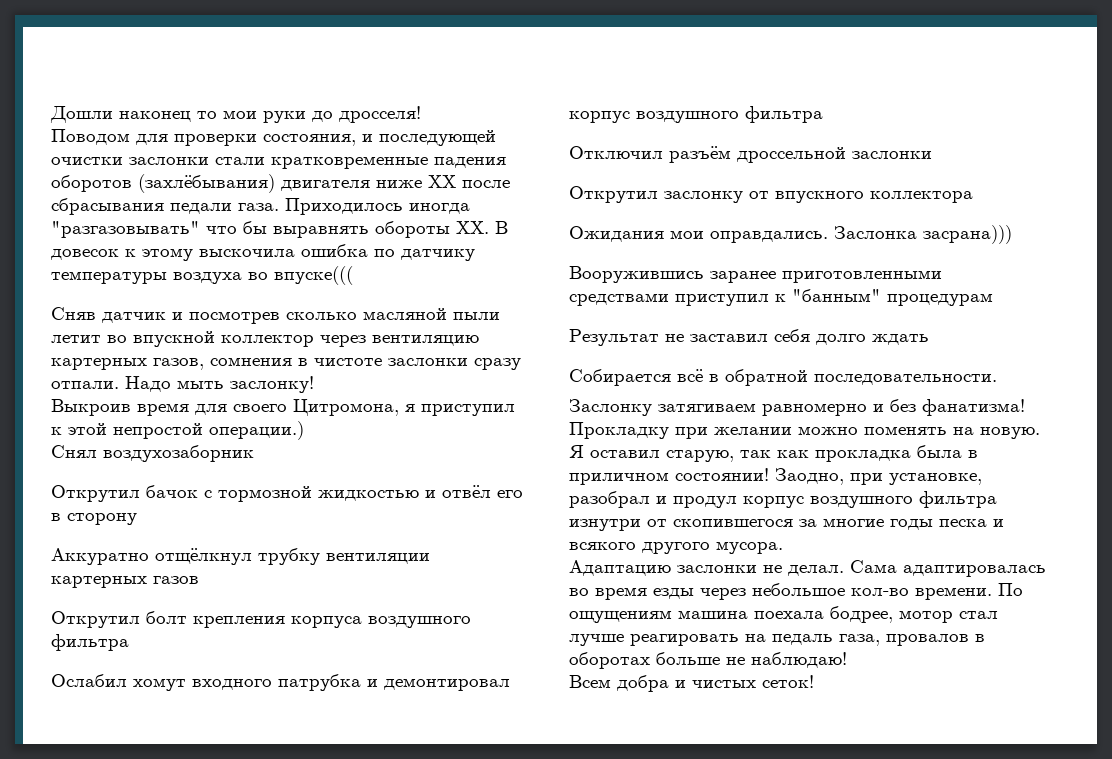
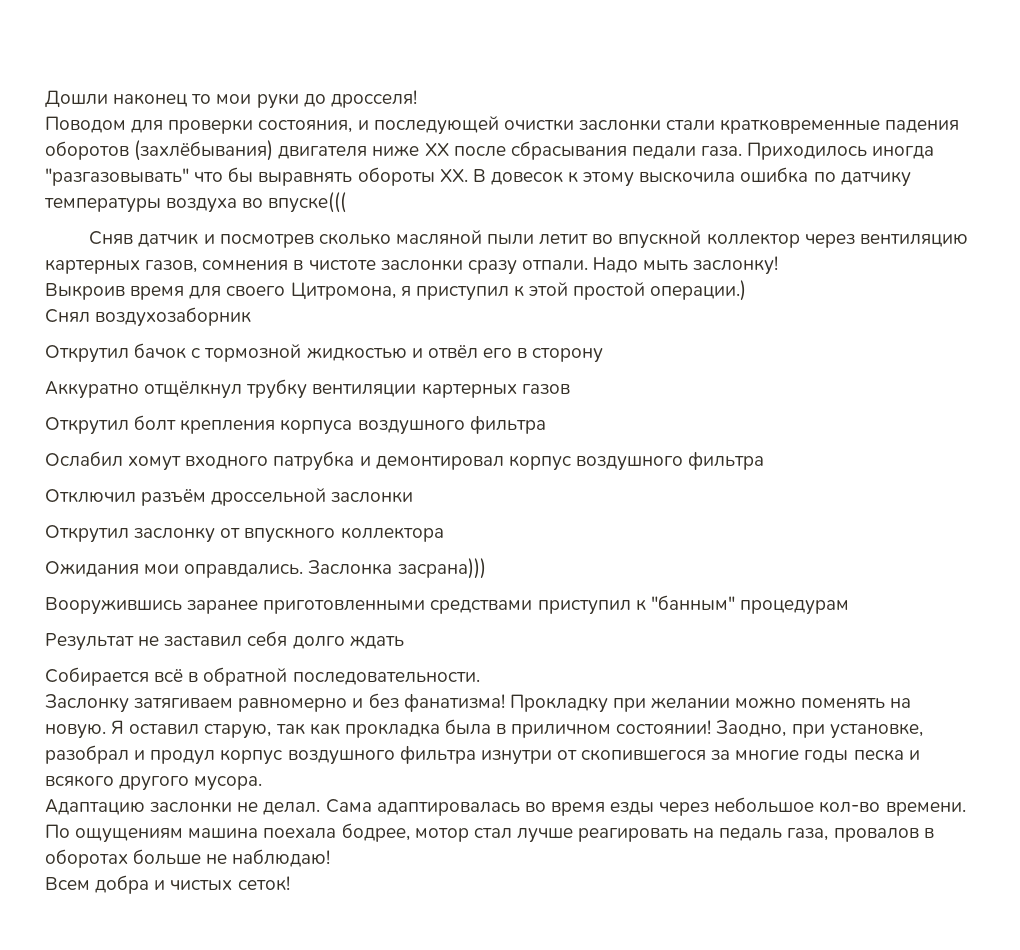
[113,423,203,439] непростой -> [573,282,646,300] простой

